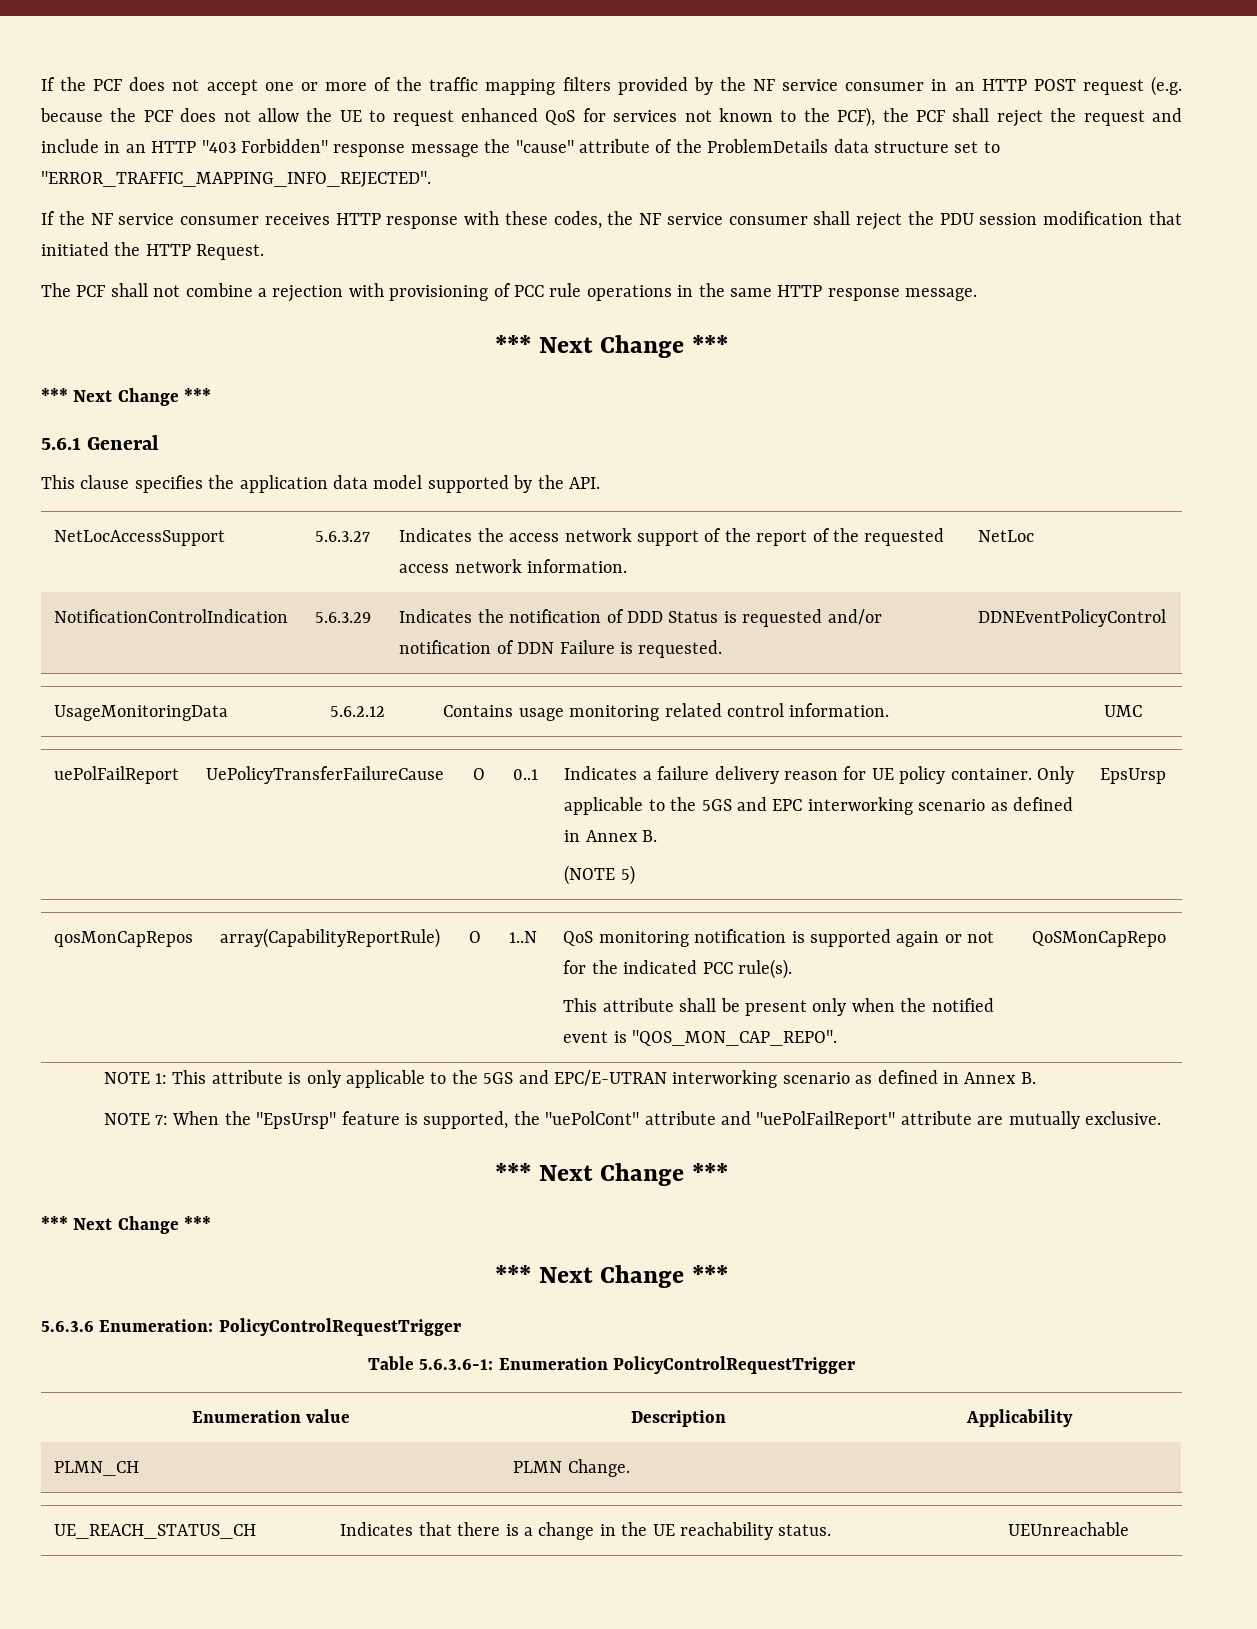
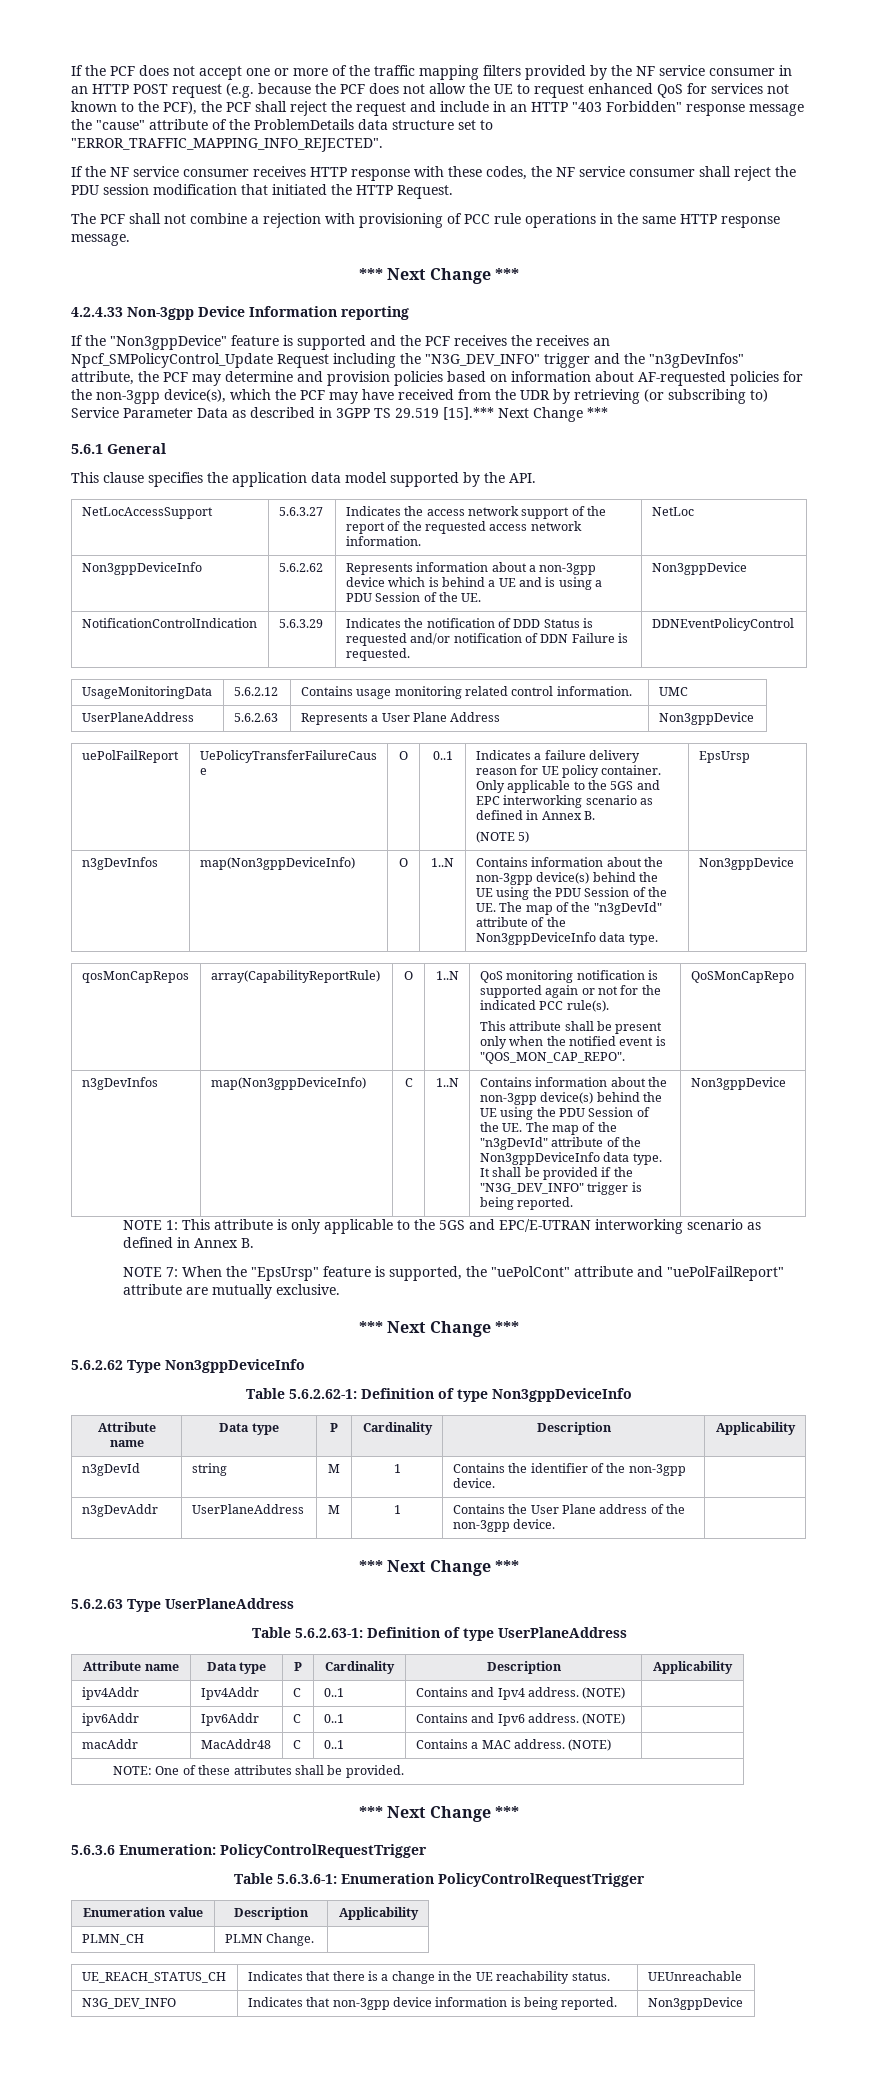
[41,388,68,402] *** -> [71,306,409,320] [71,335,610,350] [71,353,744,368] [71,371,803,386] [71,389,768,404] [71,407,494,420] 4.2.4.33 Non-3gpp Device Information reporting // If the "Non3gppDevice" feature is supported and the PCF receives the receives an Npcf_SMPolicyControl_Update Request including the "N3G_DEV_INFO" trigger and the "n3gDevInfos" attribute, the PCF may determine and provision policies based on information about AF-requested policies for the non-3gpp device(s), which the PCF may have received from the UDR by retrieving (or subscribing to) Service Parameter Data as described in 3GPP TS 29.519 [15].***
(1035, 536) none -> [81,562,202,575] [278,563,323,572] [345,562,597,575] [345,577,603,590] [345,592,482,602] [651,562,747,575] // Non3gppDeviceInfo | 5.6.2.62 | Represents information about a non-3gpp device which is behind a UE and is using a PDU Session of the UE. | Non3gppDevice
(1143, 711) none -> [81,712,194,722] [233,713,278,722] [300,712,501,725] [658,712,754,725] // UserPlaneAddress | 5.6.2.63 | Represents a User Plane Address | Non3gppDevice
(1167, 776) none -> [81,857,158,870] [199,857,355,870] [399,858,408,867] [431,858,454,867] [475,857,663,867] [475,872,658,885] [475,887,668,900] [475,902,662,915] [475,917,566,927] [475,932,658,945] [698,857,794,870] // n3gDevInfos | map(Non3gppDeviceInfo) | O | 1..N | Contains information about the non-3gpp device(s) behind the UE using the PDU Session of the UE. The map of the "n3gDevId" attribute of the Non3gppDeviceInfo data type. | Non3gppDevice
(1167, 939) none -> [81,1077,158,1090] [210,1077,366,1090] [404,1078,413,1087] [435,1078,459,1087] [479,1077,667,1087] [479,1092,662,1105] [479,1107,650,1120] [479,1122,617,1135] [479,1137,641,1150] [479,1152,662,1165] [479,1167,633,1180] [479,1182,642,1195] [479,1197,574,1210] [690,1077,786,1090] // n3gDevInfos | map(Non3gppDeviceInfo) | C | 1..N | Contains information about the non-3gpp device(s) behind the UE using the PDU Session of the UE. The map of the "n3gDevId" attribute of the Non3gppDeviceInfo data type. It shall be provided if the "N3G_DEV_INFO" trigger is being reported. | Non3gppDevice
[41,1216,212,1234] *** Next Change *** -> [71,1359,305,1373] [246,1388,632,1402] [97,1422,156,1432] [109,1440,144,1447] [219,1423,279,1435] [330,1423,338,1432] [362,1422,433,1435] [536,1422,612,1435] [715,1422,796,1435] [81,1463,140,1476] [191,1463,227,1476] [328,1464,340,1473] [393,1464,401,1473] [452,1463,686,1476] [452,1478,495,1488] [81,1504,158,1517] [191,1504,304,1514] [328,1505,340,1514] [393,1505,401,1514] [452,1504,686,1514] [452,1519,556,1532] [359,1560,519,1576] [71,1598,294,1612] [251,1627,627,1641] [83,1661,179,1671] [206,1662,267,1674] [294,1662,302,1671] [325,1661,395,1674] [486,1661,562,1674] [653,1661,733,1674] [81,1687,139,1700] [200,1687,259,1700] [292,1688,301,1697] [323,1688,344,1697] [415,1687,626,1700] [81,1713,139,1726] [200,1713,259,1726] [292,1714,301,1723] [323,1714,344,1723] [415,1713,626,1726] [81,1739,138,1749] [200,1739,271,1749] [292,1740,301,1749] [323,1740,344,1749] [415,1739,612,1751] [113,1765,404,1778] 5.6.2.62 Type Non3gppDeviceInfo // Table 5.6.2.62-1: Definition of type Non3gppDeviceInfo // Attribute name | Data type | P | Cardinality | Description | Applicability // n3gDevId | string | M | 1 | Contains the identifier of the non-3gpp device. | // n3gDevAddr | UserPlaneAddress | M | 1 | Contains the User Plane address of the non-3gpp device. | // *** Next Change *** // 5.6.2.63 Type UserPlaneAddress // Table 5.6.2.63-1: Definition of type UserPlaneAddress // Attribute name | Data type | P | Cardinality | Description | Applicability // ipv4Addr | Ipv4Addr | C | 0..1 | Contains and Ipv4 address. (NOTE) | // ipv6Addr | Ipv6Addr | C | 0..1 | Contains and Ipv6 address. (NOTE) | // macAddr | MacAddr48 | C | 0..1 | Contains a MAC address. (NOTE) | // NOTE: One of these attributes shall be provided.
(1130, 1529) none -> [81,1998,176,2009] [247,1997,618,2010] [647,1997,743,2010] // N3G_DEV_INFO | Indicates that non-3gpp device information is being reported. | Non3gppDevice

